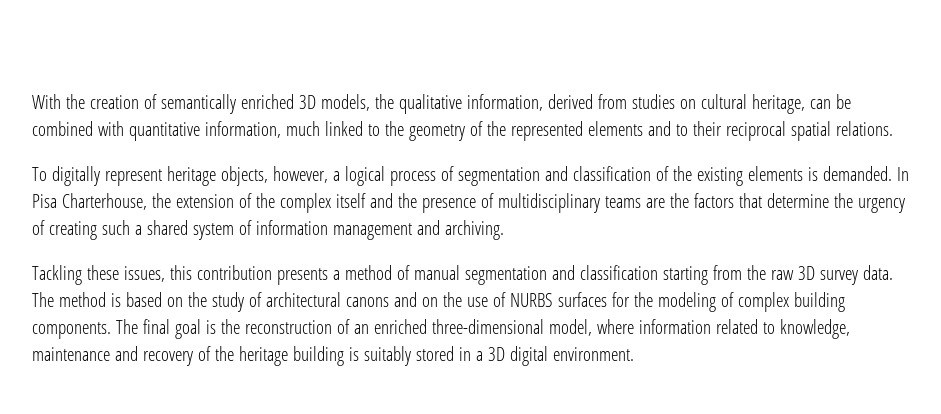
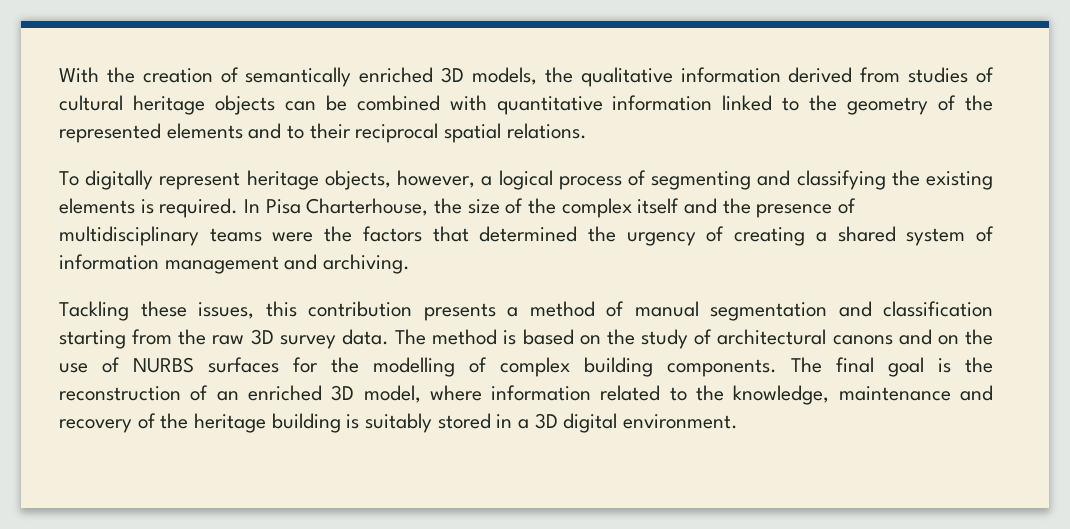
[466,94,543,111] information, -> [680,67,781,83] information
[679,94,805,114] on cultural heritage, -> [976,67,995,83] [59,95,275,115] of cultural heritage objects
[204,121,320,138] information, much -> [612,95,713,111] information
[457,166,669,186] segmentation and classification of -> [651,170,886,190] segmenting and classifying
[822,166,892,181] demanded. -> [159,198,239,218] required.
[175,194,234,208] extension -> [467,199,500,214] size
[645,198,665,208] are -> [272,232,314,242] were
[766,193,829,208] determine -> [479,226,578,242] determined
[101,220,130,235] such -> (806, 236) none
[657,292,716,312] modeling -> [373,357,455,377] modelling
[431,319,544,334] three-dimensional -> [331,385,355,401] 3D
(775, 328) none -> [696,385,725,401] the

